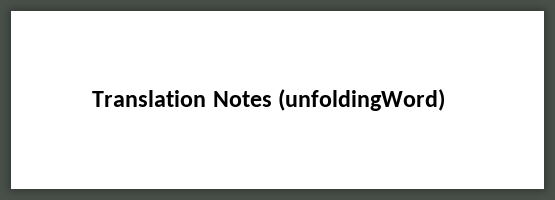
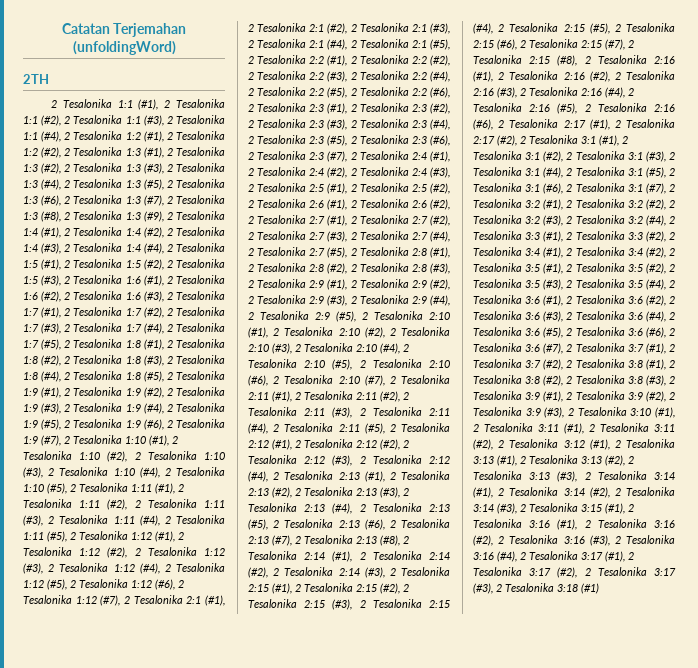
[92,90,272,107] Translation Notes -> [61,23,187,37] Catatan Terjemahan
(445, 100) none -> [23,74,49,84] [51,99,225,110] [23,115,225,126] [23,131,225,142] [23,147,225,158] [23,163,225,174] [23,179,225,190] [23,195,225,206] [23,211,225,222] [23,227,225,238] [23,243,225,254] [23,259,225,270] [23,275,225,286] [23,291,225,302] [23,307,225,318] [23,323,225,334] [23,339,225,350] [23,355,225,366] [23,371,225,382] [23,387,225,398] [23,403,225,414] [23,419,225,430] [23,435,178,446] [23,451,225,462] [23,467,225,478] [23,483,184,494] [23,499,225,510] [23,515,225,526] [23,531,184,542] [23,547,225,558] [23,563,225,574] [23,579,184,590] [23,595,225,606] [248,23,450,34] [248,39,450,50] [248,55,450,66] [248,71,450,82] [248,87,450,98] [248,103,450,114] [248,119,450,130] [248,135,450,146] [248,151,450,162] [248,167,450,178] [248,183,450,194] [248,199,450,210] [248,215,450,226] [248,231,450,242] [248,247,450,258] [248,263,450,274] [248,279,450,290] [248,295,450,306] [248,311,450,322] [248,327,450,338] [248,343,409,354] [248,359,450,370] [248,375,450,386] [248,391,409,402] [248,407,450,418] [248,423,450,434] [248,439,409,450] [248,455,450,466] [248,471,450,482] [248,487,409,498] [248,503,450,514] [248,519,450,530] [248,535,409,546] [248,551,450,562] [248,567,450,578] [248,583,409,594] [248,599,450,610] [473,23,675,34] [473,39,634,50] [473,55,675,66] [473,71,675,82] [473,87,634,98] [473,103,675,114] [473,119,675,130] [473,135,628,146] [473,151,675,162] [473,167,675,178] [473,183,675,194] [473,199,675,210] [473,215,675,226] [473,231,675,242] [473,247,675,258] [473,263,675,274] [473,279,675,290] [473,295,675,306] [473,311,675,322] [473,327,675,338] [473,343,675,354] [473,359,675,370] [473,375,675,386] [473,391,675,402] [473,407,675,418] [473,423,675,434] [473,439,675,450] [473,455,634,466] [473,471,675,482] [473,487,675,498] [473,503,634,514] [473,519,675,530] [473,535,675,546] [473,551,634,562] [473,567,676,578] [473,583,599,594] // 2TH // 2 Tesalonika 1:1 (#1), 2 Tesalonika 1:1 (#2), 2 Tesalonika 1:1 (#3), 2 Tesalonika 1:1 (#4), 2 Tesalonika 1:2 (#1), 2 Tesalonika 1:2 (#2), 2 Tesalonika 1:3 (#1), 2 Tesalonika 1:3 (#2), 2 Tesalonika 1:3 (#3), 2 Tesalonika 1:3 (#4), 2 Tesalonika 1:3 (#5), 2 Tesalonika 1:3 (#6), 2 Tesalonika 1:3 (#7), 2 Tesalonika 1:3 (#8), 2 Tesalonika 1:3 (#9), 2 Tesalonika 1:4 (#1), 2 Tesalonika 1:4 (#2), 2 Tesalonika 1:4 (#3), 2 Tesalonika 1:4 (#4), 2 Tesalonika 1:5 (#1), 2 Tesalonika 1:5 (#2), 2 Tesalonika 1:5 (#3), 2 Tesalonika 1:6 (#1), 2 Tesalonika 1:6 (#2), 2 Tesalonika 1:6 (#3), 2 Tesalonika 1:7 (#1), 2 Tesalonika 1:7 (#2), 2 Tesalonika 1:7 (#3), 2 Tesalonika 1:7 (#4), 2 Tesalonika 1:7 (#5), 2 Tesalonika 1:8 (#1), 2 Tesalonika 1:8 (#2), 2 Tesalonika 1:8 (#3), 2 Tesalonika 1:8 (#4), 2 Tesalonika 1:8 (#5), 2 Tesalonika 1:9 (#1), 2 Tesalonika 1:9 (#2), 2 Tesalonika 1:9 (#3), 2 Tesalonika 1:9 (#4), 2 Tesalonika 1:9 (#5), 2 Tesalonika 1:9 (#6), 2 Tesalonika 1:9 (#7), 2 Tesalonika 1:10 (#1), 2 Tesalonika 1:10 (#2), 2 Tesalonika 1:10 (#3), 2 Tesalonika 1:10 (#4), 2 Tesalonika 1:10 (#5), 2 Tesalonika 1:11 (#1), 2 Tesalonika 1:11 (#2), 2 Tesalonika 1:11 (#3), 2 Tesalonika 1:11 (#4), 2 Tesalonika 1:11 (#5), 2 Tesalonika 1:12 (#1), 2 Tesalonika 1:12 (#2), 2 Tesalonika 1:12 (#3), 2 Tesalonika 1:12 (#4), 2 Tesalonika 1:12 (#5), 2 Tesalonika 1:12 (#6), 2 Tesalonika 1:12 (#7), 2 Tesalonika 2:1 (#1), 2 Tesalonika 2:1 (#2), 2 Tesalonika 2:1 (#3), 2 Tesalonika 2:1 (#4), 2 Tesalonika 2:1 (#5), 2 Tesalonika 2:2 (#1), 2 Tesalonika 2:2 (#2), 2 Tesalonika 2:2 (#3), 2 Tesalonika 2:2 (#4), 2 Tesalonika 2:2 (#5), 2 Tesalonika 2:2 (#6), 2 Tesalonika 2:3 (#1), 2 Tesalonika 2:3 (#2), 2 Tesalonika 2:3 (#3), 2 Tesalonika 2:3 (#4), 2 Tesalonika 2:3 (#5), 2 Tesalonika 2:3 (#6), 2 Tesalonika 2:3 (#7), 2 Tesalonika 2:4 (#1), 2 Tesalonika 2:4 (#2), 2 Tesalonika 2:4 (#3), 2 Tesalonika 2:5 (#1), 2 Tesalonika 2:5 (#2), 2 Tesalonika 2:6 (#1), 2 Tesalonika 2:6 (#2), 2 Tesalonika 2:7 (#1), 2 Tesalonika 2:7 (#2), 2 Tesalonika 2:7 (#3), 2 Tesalonika 2:7 (#4), 2 Tesalonika 2:7 (#5), 2 Tesalonika 2:8 (#1), 2 Tesalonika 2:8 (#2), 2 Tesalonika 2:8 (#3), 2 Tesalonika 2:9 (#1), 2 Tesalonika 2:9 (#2), 2 Tesalonika 2:9 (#3), 2 Tesalonika 2:9 (#4), 2 Tesalonika 2:9 (#5), 2 Tesalonika 2:10 (#1), 2 Tesalonika 2:10 (#2), 2 Tesalonika 2:10 (#3), 2 Tesalonika 2:10 (#4), 2 Tesalonika 2:10 (#5), 2 Tesalonika 2:10 (#6), 2 Tesalonika 2:10 (#7), 2 Tesalonika 2:11 (#1), 2 Tesalonika 2:11 (#2), 2 Tesalonika 2:11 (#3), 2 Tesalonika 2:11 (#4), 2 Tesalonika 2:11 (#5), 2 Tesalonika 2:12 (#1), 2 Tesalonika 2:12 (#2), 2 Tesalonika 2:12 (#3), 2 Tesalonika 2:12 (#4), 2 Tesalonika 2:13 (#1), 2 Tesalonika 2:13 (#2), 2 Tesalonika 2:13 (#3), 2 Tesalonika 2:13 (#4), 2 Tesalonika 2:13 (#5), 2 Tesalonika 2:13 (#6), 2 Tesalonika 2:13 (#7), 2 Tesalonika 2:13 (#8), 2 Tesalonika 2:14 (#1), 2 Tesalonika 2:14 (#2), 2 Tesalonika 2:14 (#3), 2 Tesalonika 2:15 (#1), 2 Tesalonika 2:15 (#2), 2 Tesalonika 2:15 (#3), 2 Tesalonika 2:15 (#4), 2 Tesalonika 2:15 (#5), 2 Tesalonika 2:15 (#6), 2 Tesalonika 2:15 (#7), 2 Tesalonika 2:15 (#8), 2 Tesalonika 2:16 (#1), 2 Tesalonika 2:16 (#2), 2 Tesalonika 2:16 (#3), 2 Tesalonika 2:16 (#4), 2 Tesalonika 2:16 (#5), 2 Tesalonika 2:16 (#6), 2 Tesalonika 2:17 (#1), 2 Tesalonika 2:17 (#2), 2 Tesalonika 3:1 (#1), 2 Tesalonika 3:1 (#2), 2 Tesalonika 3:1 (#3), 2 Tesalonika 3:1 (#4), 2 Tesalonika 3:1 (#5), 2 Tesalonika 3:1 (#6), 2 Tesalonika 3:1 (#7), 2 Tesalonika 3:2 (#1), 2 Tesalonika 3:2 (#2), 2 Tesalonika 3:2 (#3), 2 Tesalonika 3:2 (#4), 2 Tesalonika 3:3 (#1), 2 Tesalonika 3:3 (#2), 2 Tesalonika 3:4 (#1), 2 Tesalonika 3:4 (#2), 2 Tesalonika 3:5 (#1), 2 Tesalonika 3:5 (#2), 2 Tesalonika 3:5 (#3), 2 Tesalonika 3:5 (#4), 2 Tesalonika 3:6 (#1), 2 Tesalonika 3:6 (#2), 2 Tesalonika 3:6 (#3), 2 Tesalonika 3:6 (#4), 2 Tesalonika 3:6 (#5), 2 Tesalonika 3:6 (#6), 2 Tesalonika 3:6 (#7), 2 Tesalonika 3:7 (#1), 2 Tesalonika 3:7 (#2), 2 Tesalonika 3:8 (#1), 2 Tesalonika 3:8 (#2), 2 Tesalonika 3:8 (#3), 2 Tesalonika 3:9 (#1), 2 Tesalonika 3:9 (#2), 2 Tesalonika 3:9 (#3), 2 Tesalonika 3:10 (#1), 2 Tesalonika 3:11 (#1), 2 Tesalonika 3:11 (#2), 2 Tesalonika 3:12 (#1), 2 Tesalonika 3:13 (#1), 2 Tesalonika 3:13 (#2), 2 Tesalonika 3:13 (#3), 2 Tesalonika 3:14 (#1), 2 Tesalonika 3:14 (#2), 2 Tesalonika 3:14 (#3), 2 Tesalonika 3:15 (#1), 2 Tesalonika 3:16 (#1), 2 Tesalonika 3:16 (#2), 2 Tesalonika 3:16 (#3), 2 Tesalonika 3:16 (#4), 2 Tesalonika 3:17 (#1), 2 Tesalonika 3:17 (#2), 2 Tesalonika 3:17 (#3), 2 Tesalonika 3:18 (#1)

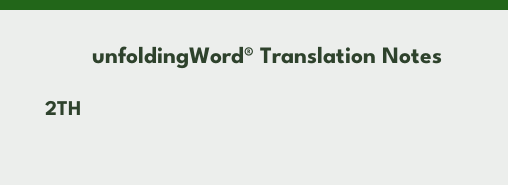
[61,23,187,37] [72,41,176,55] [23,74,49,84] [51,99,225,110] [23,115,225,126] [23,131,225,142] [23,147,225,158] [23,163,225,174] [23,179,225,190] [23,195,225,206] [23,211,225,222] [23,227,225,238] [23,243,225,254] [23,259,225,270] [23,275,225,286] [23,291,225,302] [23,307,225,318] [23,323,225,334] [23,339,225,350] [23,355,225,366] [23,371,225,382] [23,387,225,398] [23,403,225,414] [23,419,225,430] [23,435,178,446] [23,451,225,462] [23,467,225,478] [23,483,184,494] [23,499,225,510] [23,515,225,526] [23,531,184,542] [23,547,225,558] [23,563,225,574] [23,579,184,590] [23,595,225,606] [248,23,450,34] [248,39,450,50] [248,55,450,66] [248,71,450,82] [248,87,450,98] [248,103,450,114] [248,119,450,130] [248,135,450,146] [248,151,450,162] [248,167,450,178] [248,183,450,194] [248,199,450,210] [248,215,450,226] [248,231,450,242] [248,247,450,258] [248,263,450,274] [248,279,450,290] [248,295,450,306] [248,311,450,322] [248,327,450,338] [248,343,409,354] [248,359,450,370] [248,375,450,386] [248,391,409,402] [248,407,450,418] [248,423,450,434] [248,439,409,450] [248,455,450,466] [248,471,450,482] [248,487,409,498] [248,503,450,514] [248,519,450,530] [248,535,409,546] [248,551,450,562] [248,567,450,578] [248,583,409,594] [248,599,450,610] [473,23,675,34] [473,39,634,50] [473,55,675,66] [473,71,675,82] [473,87,634,98] [473,103,675,114] [473,119,675,130] [473,135,628,146] [473,151,675,162] [473,167,675,178] [473,183,675,194] [473,199,675,210] [473,215,675,226] [473,231,675,242] [473,247,675,258] [473,263,675,274] [473,279,675,290] [473,295,675,306] [473,311,675,322] [473,327,675,338] [473,343,675,354] [473,359,675,370] [473,375,675,386] [473,391,675,402] [473,407,675,418] [473,423,675,434] [473,439,675,450] [473,455,634,466] [473,471,675,482] [473,487,675,498] [473,503,634,514] [473,519,675,530] [473,535,675,546] [473,551,634,562] [473,567,676,578] [473,583,599,594] Catatan Terjemahan (unfoldingWord) // 2TH // 2 Tesalonika 1:1 (#1), 2 Tesalonika 1:1 (#2), 2 Tesalonika 1:1 (#3), 2 Tesalonika 1:1 (#4), 2 Tesalonika 1:2 (#1), 2 Tesalonika 1:2 (#2), 2 Tesalonika 1:3 (#1), 2 Tesalonika 1:3 (#2), 2 Tesalonika 1:3 (#3), 2 Tesalonika 1:3 (#4), 2 Tesalonika 1:3 (#5), 2 Tesalonika 1:3 (#6), 2 Tesalonika 1:3 (#7), 2 Tesalonika 1:3 (#8), 2 Tesalonika 1:3 (#9), 2 Tesalonika 1:4 (#1), 2 Tesalonika 1:4 (#2), 2 Tesalonika 1:4 (#3), 2 Tesalonika 1:4 (#4), 2 Tesalonika 1:5 (#1), 2 Tesalonika 1:5 (#2), 2 Tesalonika 1:5 (#3), 2 Tesalonika 1:6 (#1), 2 Tesalonika 1:6 (#2), 2 Tesalonika 1:6 (#3), 2 Tesalonika 1:7 (#1), 2 Tesalonika 1:7 (#2), 2 Tesalonika 1:7 (#3), 2 Tesalonika 1:7 (#4), 2 Tesalonika 1:7 (#5), 2 Tesalonika 1:8 (#1), 2 Tesalonika 1:8 (#2), 2 Tesalonika 1:8 (#3), 2 Tesalonika 1:8 (#4), 2 Tesalonika 1:8 (#5), 2 Tesalonika 1:9 (#1), 2 Tesalonika 1:9 (#2), 2 Tesalonika 1:9 (#3), 2 Tesalonika 1:9 (#4), 2 Tesalonika 1:9 (#5), 2 Tesalonika 1:9 (#6), 2 Tesalonika 1:9 (#7), 2 Tesalonika 1:10 (#1), 2 Tesalonika 1:10 (#2), 2 Tesalonika 1:10 (#3), 2 Tesalonika 1:10 (#4), 2 Tesalonika 1:10 (#5), 2 Tesalonika 1:11 (#1), 2 Tesalonika 1:11 (#2), 2 Tesalonika 1:11 (#3), 2 Tesalonika 1:11 (#4), 2 Tesalonika 1:11 (#5), 2 Tesalonika 1:12 (#1), 2 Tesalonika 1:12 (#2), 2 Tesalonika 1:12 (#3), 2 Tesalonika 1:12 (#4), 2 Tesalonika 1:12 (#5), 2 Tesalonika 1:12 (#6), 2 Tesalonika 1:12 (#7), 2 Tesalonika 2:1 (#1), 2 Tesalonika 2:1 (#2), 2 Tesalonika 2:1 (#3), 2 Tesalonika 2:1 (#4), 2 Tesalonika 2:1 (#5), 2 Tesalonika 2:2 (#1), 2 Tesalonika 2:2 (#2), 2 Tesalonika 2:2 (#3), 2 Tesalonika 2:2 (#4), 2 Tesalonika 2:2 (#5), 2 Tesalonika 2:2 (#6), 2 Tesalonika 2:3 (#1), 2 Tesalonika 2:3 (#2), 2 Tesalonika 2:3 (#3), 2 Tesalonika 2:3 (#4), 2 Tesalonika 2:3 (#5), 2 Tesalonika 2:3 (#6), 2 Tesalonika 2:3 (#7), 2 Tesalonika 2:4 (#1), 2 Tesalonika 2:4 (#2), 2 Tesalonika 2:4 (#3), 2 Tesalonika 2:5 (#1), 2 Tesalonika 2:5 (#2), 2 Tesalonika 2:6 (#1), 2 Tesalonika 2:6 (#2), 2 Tesalonika 2:7 (#1), 2 Tesalonika 2:7 (#2), 2 Tesalonika 2:7 (#3), 2 Tesalonika 2:7 (#4), 2 Tesalonika 2:7 (#5), 2 Tesalonika 2:8 (#1), 2 Tesalonika 2:8 (#2), 2 Tesalonika 2:8 (#3), 2 Tesalonika 2:9 (#1), 2 Tesalonika 2:9 (#2), 2 Tesalonika 2:9 (#3), 2 Tesalonika 2:9 (#4), 2 Tesalonika 2:9 (#5), 2 Tesalonika 2:10 (#1), 2 Tesalonika 2:10 (#2), 2 Tesalonika 2:10 (#3), 2 Tesalonika 2:10 (#4), 2 Tesalonika 2:10 (#5), 2 Tesalonika 2:10 (#6), 2 Tesalonika 2:10 (#7), 2 Tesalonika 2:11 (#1), 2 Tesalonika 2:11 (#2), 2 Tesalonika 2:11 (#3), 2 Tesalonika 2:11 (#4), 2 Tesalonika 2:11 (#5), 2 Tesalonika 2:12 (#1), 2 Tesalonika 2:12 (#2), 2 Tesalonika 2:12 (#3), 2 Tesalonika 2:12 (#4), 2 Tesalonika 2:13 (#1), 2 Tesalonika 2:13 (#2), 2 Tesalonika 2:13 (#3), 2 Tesalonika 2:13 (#4), 2 Tesalonika 2:13 (#5), 2 Tesalonika 2:13 (#6), 2 Tesalonika 2:13 (#7), 2 Tesalonika 2:13 (#8), 2 Tesalonika 2:14 (#1), 2 Tesalonika 2:14 (#2), 2 Tesalonika 2:14 (#3), 2 Tesalonika 2:15 (#1), 2 Tesalonika 2:15 (#2), 2 Tesalonika 2:15 (#3), 2 Tesalonika 2:15 (#4), 2 Tesalonika 2:15 (#5), 2 Tesalonika 2:15 (#6), 2 Tesalonika 2:15 (#7), 2 Tesalonika 2:15 (#8), 2 Tesalonika 2:16 (#1), 2 Tesalonika 2:16 (#2), 2 Tesalonika 2:16 (#3), 2 Tesalonika 2:16 (#4), 2 Tesalonika 2:16 (#5), 2 Tesalonika 2:16 (#6), 2 Tesalonika 2:17 (#1), 2 Tesalonika 2:17 (#2), 2 Tesalonika 3:1 (#1), 2 Tesalonika 3:1 (#2), 2 Tesalonika 3:1 (#3), 2 Tesalonika 3:1 (#4), 2 Tesalonika 3:1 (#5), 2 Tesalonika 3:1 (#6), 2 Tesalonika 3:1 (#7), 2 Tesalonika 3:2 (#1), 2 Tesalonika 3:2 (#2), 2 Tesalonika 3:2 (#3), 2 Tesalonika 3:2 (#4), 2 Tesalonika 3:3 (#1), 2 Tesalonika 3:3 (#2), 2 Tesalonika 3:4 (#1), 2 Tesalonika 3:4 (#2), 2 Tesalonika 3:5 (#1), 2 Tesalonika 3:5 (#2), 2 Tesalonika 3:5 (#3), 2 Tesalonika 3:5 (#4), 2 Tesalonika 3:6 (#1), 2 Tesalonika 3:6 (#2), 2 Tesalonika 3:6 (#3), 2 Tesalonika 3:6 (#4), 2 Tesalonika 3:6 (#5), 2 Tesalonika 3:6 (#6), 2 Tesalonika 3:6 (#7), 2 Tesalonika 3:7 (#1), 2 Tesalonika 3:7 (#2), 2 Tesalonika 3:8 (#1), 2 Tesalonika 3:8 (#2), 2 Tesalonika 3:8 (#3), 2 Tesalonika 3:9 (#1), 2 Tesalonika 3:9 (#2), 2 Tesalonika 3:9 (#3), 2 Tesalonika 3:10 (#1), 2 Tesalonika 3:11 (#1), 2 Tesalonika 3:11 (#2), 2 Tesalonika 3:12 (#1), 2 Tesalonika 3:13 (#1), 2 Tesalonika 3:13 (#2), 2 Tesalonika 3:13 (#3), 2 Tesalonika 3:14 (#1), 2 Tesalonika 3:14 (#2), 2 Tesalonika 3:14 (#3), 2 Tesalonika 3:15 (#1), 2 Tesalonika 3:16 (#1), 2 Tesalonika 3:16 (#2), 2 Tesalonika 3:16 (#3), 2 Tesalonika 3:16 (#4), 2 Tesalonika 3:17 (#1), 2 Tesalonika 3:17 (#2), 2 Tesalonika 3:17 (#3), 2 Tesalonika 3:18 (#1) -> [91,46,443,69] [45,100,81,115] unfoldingWord® Translation Notes // 2TH

